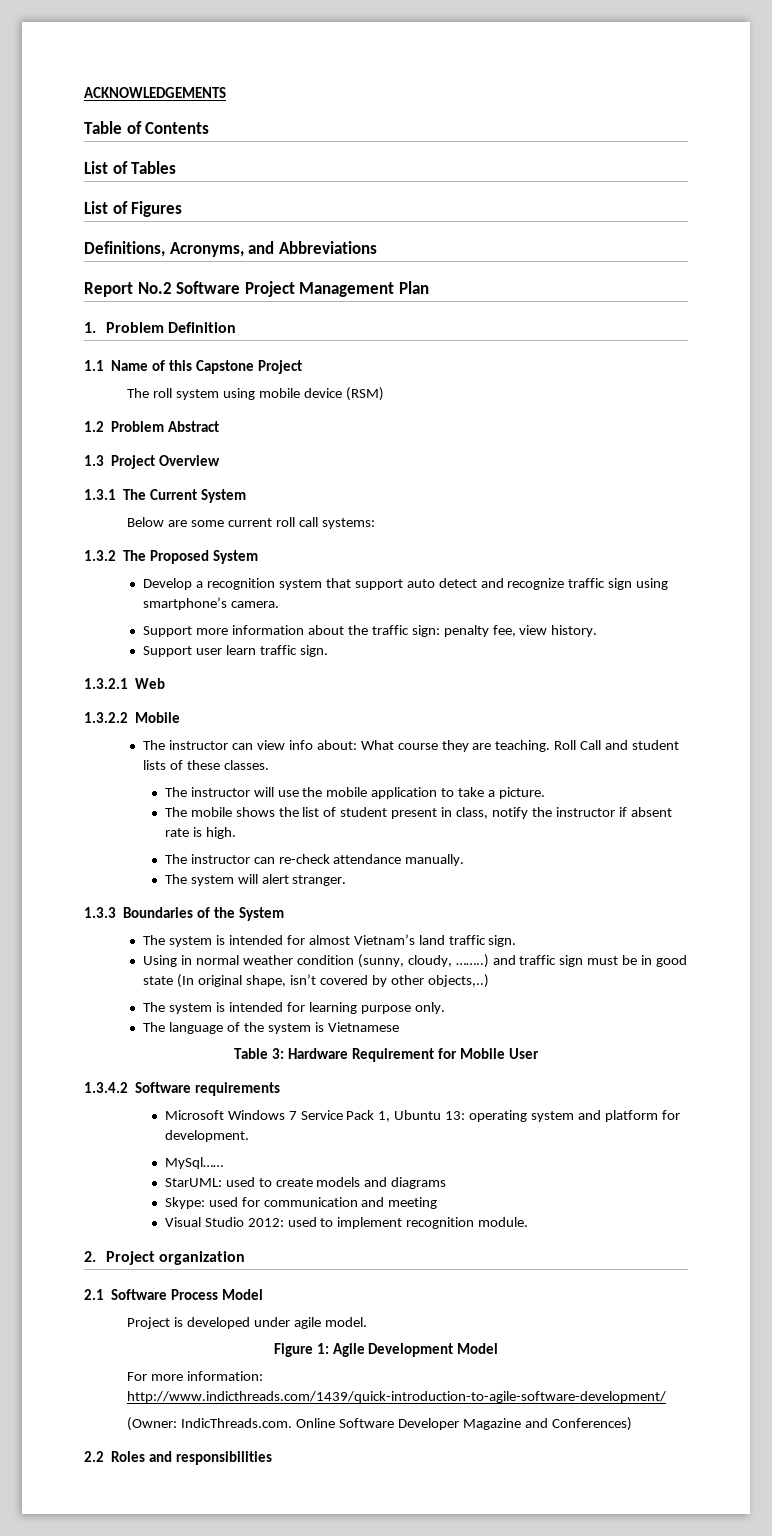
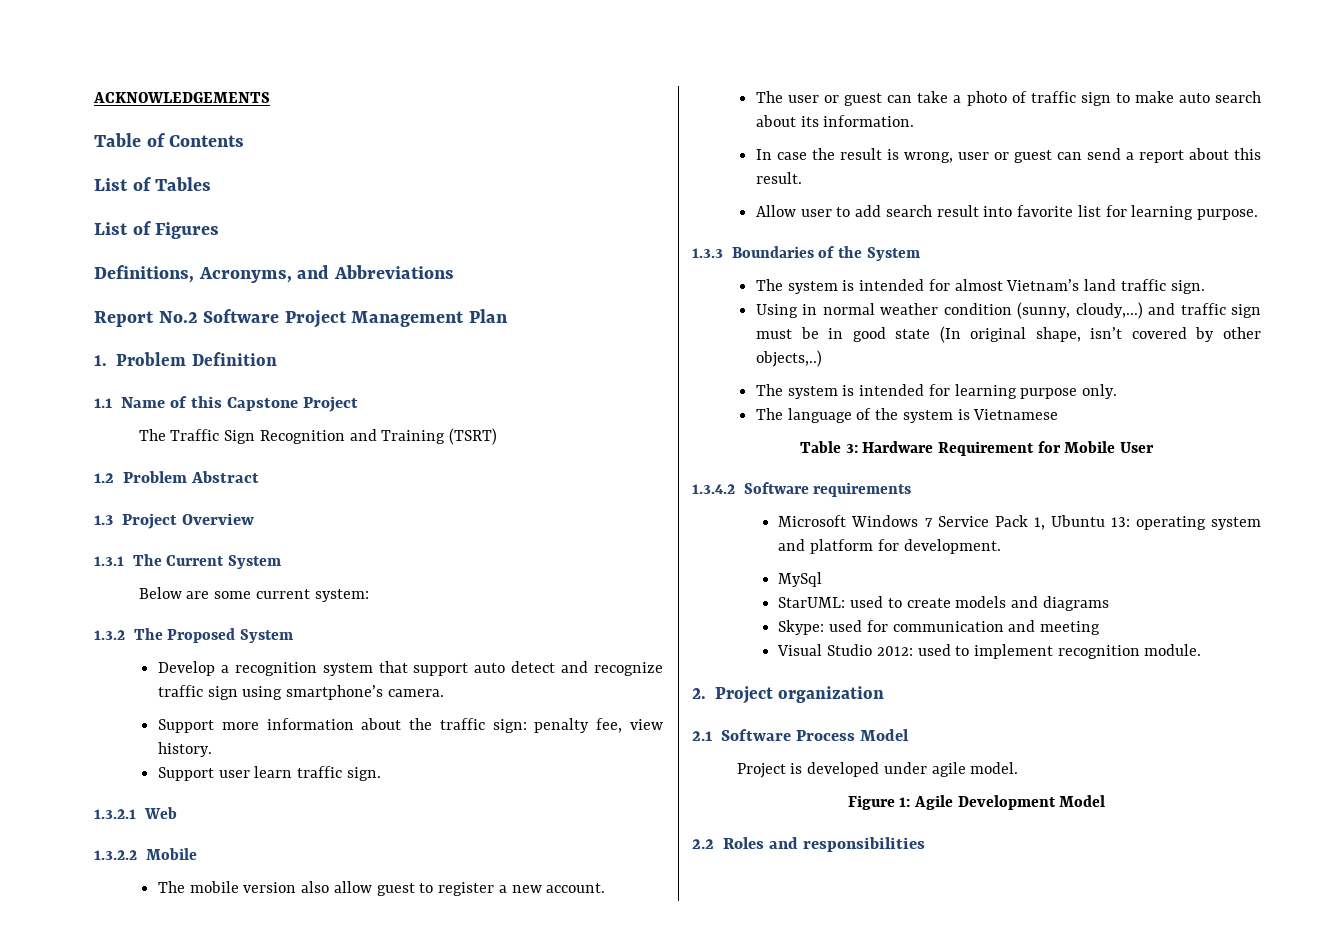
[153,387,384,401] roll system using mobile device (RSM) -> [170,428,498,445] Traffic Sign Recognition and Training (TSRT)
[275,517,375,529] roll call systems: -> [314,589,369,602] system:
[169,740,680,752] [143,760,269,770] [164,787,545,799] [164,807,672,819] [164,827,236,839] [164,854,465,866] [164,874,347,886] instructor can view info about: What course they are teaching. Roll Call and student lists of these classes. // The instructor will use the mobile application to take a picture. // The mobile shows the list of student present in class, notify the instructor if absent rate is high. // The instructor can re-check attendance manually. // The system will alert stranger. -> [189,881,606,896] [755,91,1261,106] [755,115,915,127] [755,148,1261,163] [755,172,802,184] [755,205,1258,220] mobile version also allow guest to register a new account. // The user or guest can take a photo of traffic sign to make auto search about its information. // In case the result is wrong, user or guest can send a report about this result. // Allow user to add search result into favorite list for learning purpose.
[407,954,489,968] cloudy, ……..) -> [1075,302,1143,319] cloudy,...)
[164,1157,223,1169] MySql…… -> [778,572,823,587] MySql
[127,1371,264,1381] [127,1391,667,1403] [127,1417,632,1431] // For more information: http://www.indicthreads.com/1439/quick-introduction-to-agile-software-development/ // (Owner: IndicThreads.com. Online Software Developer Magazine and Conferences) -> (1106, 801) none

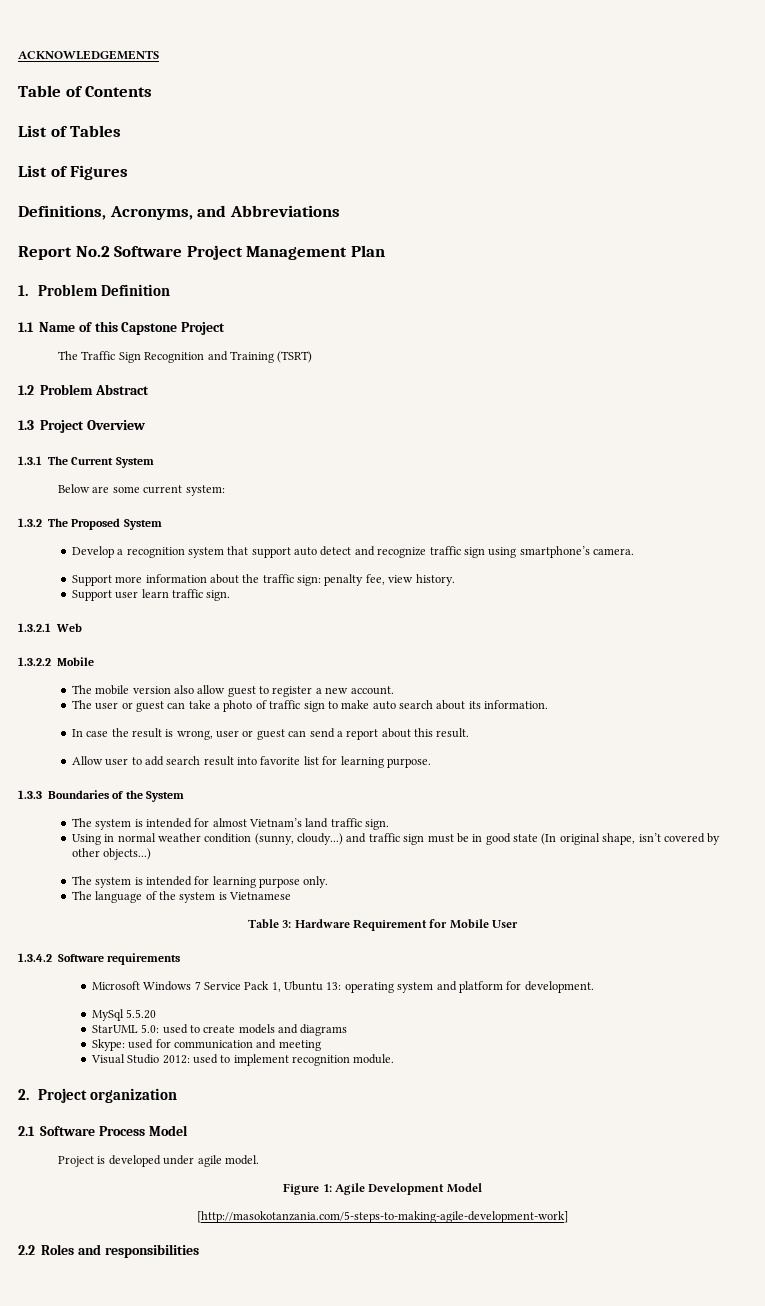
[1075,302,1143,319] cloudy,...) -> [297,833,344,845] cloudy...)
[755,350,822,367] objects,..) -> [103,848,152,860] objects...)
[778,597,846,608] // StarUML: -> [126,1009,157,1019] [91,1024,160,1033] 5.5.20 // StarUML 5.0:
(1106, 801) none -> [197,1211,568,1223] // [http://masokotanzania.com/5-steps-to-making-agile-development-work]

